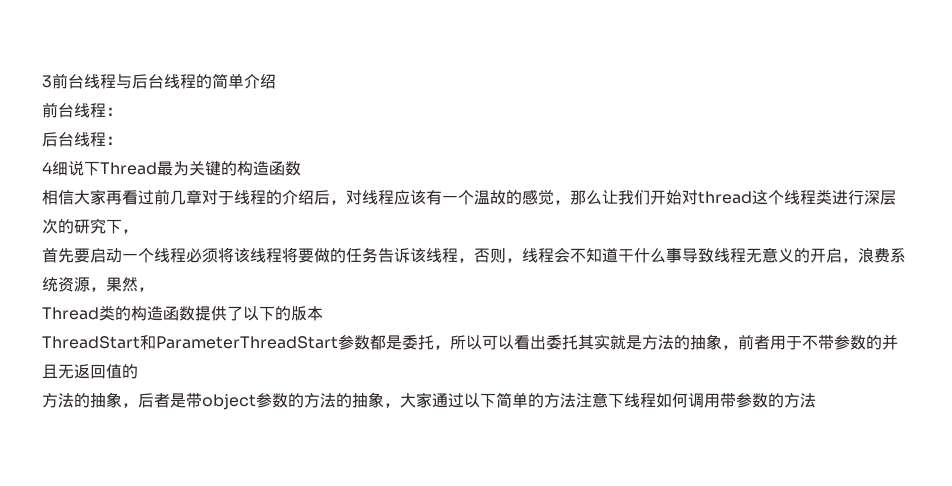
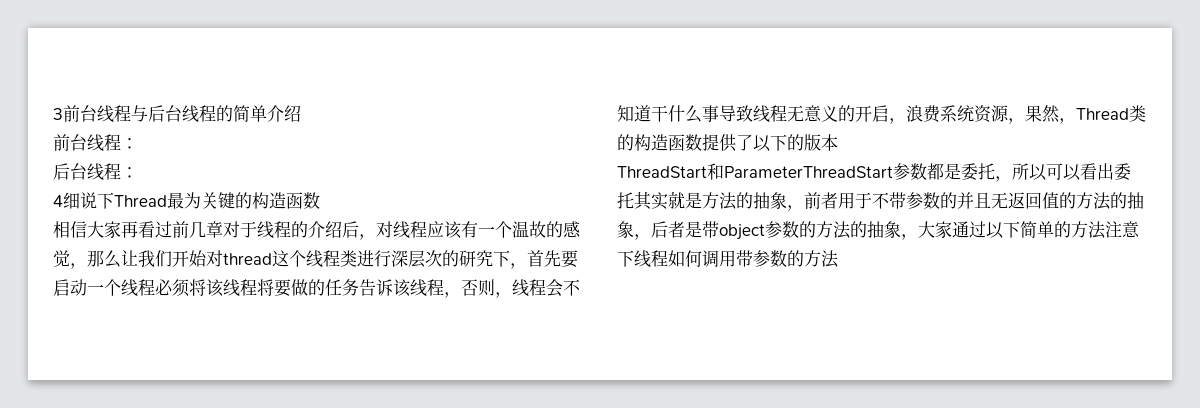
(138, 231) // -> (527, 266) none
(154, 289) // -> (1076, 121) none
(138, 371) // -> (1076, 200) none

